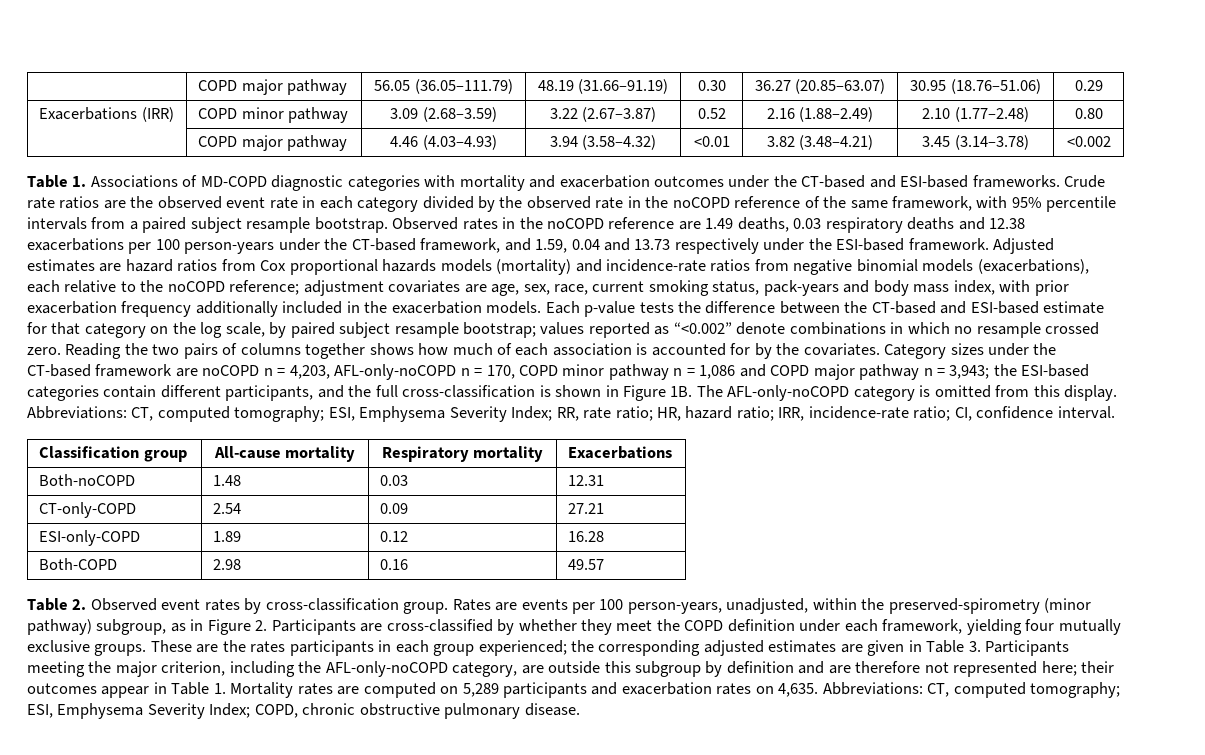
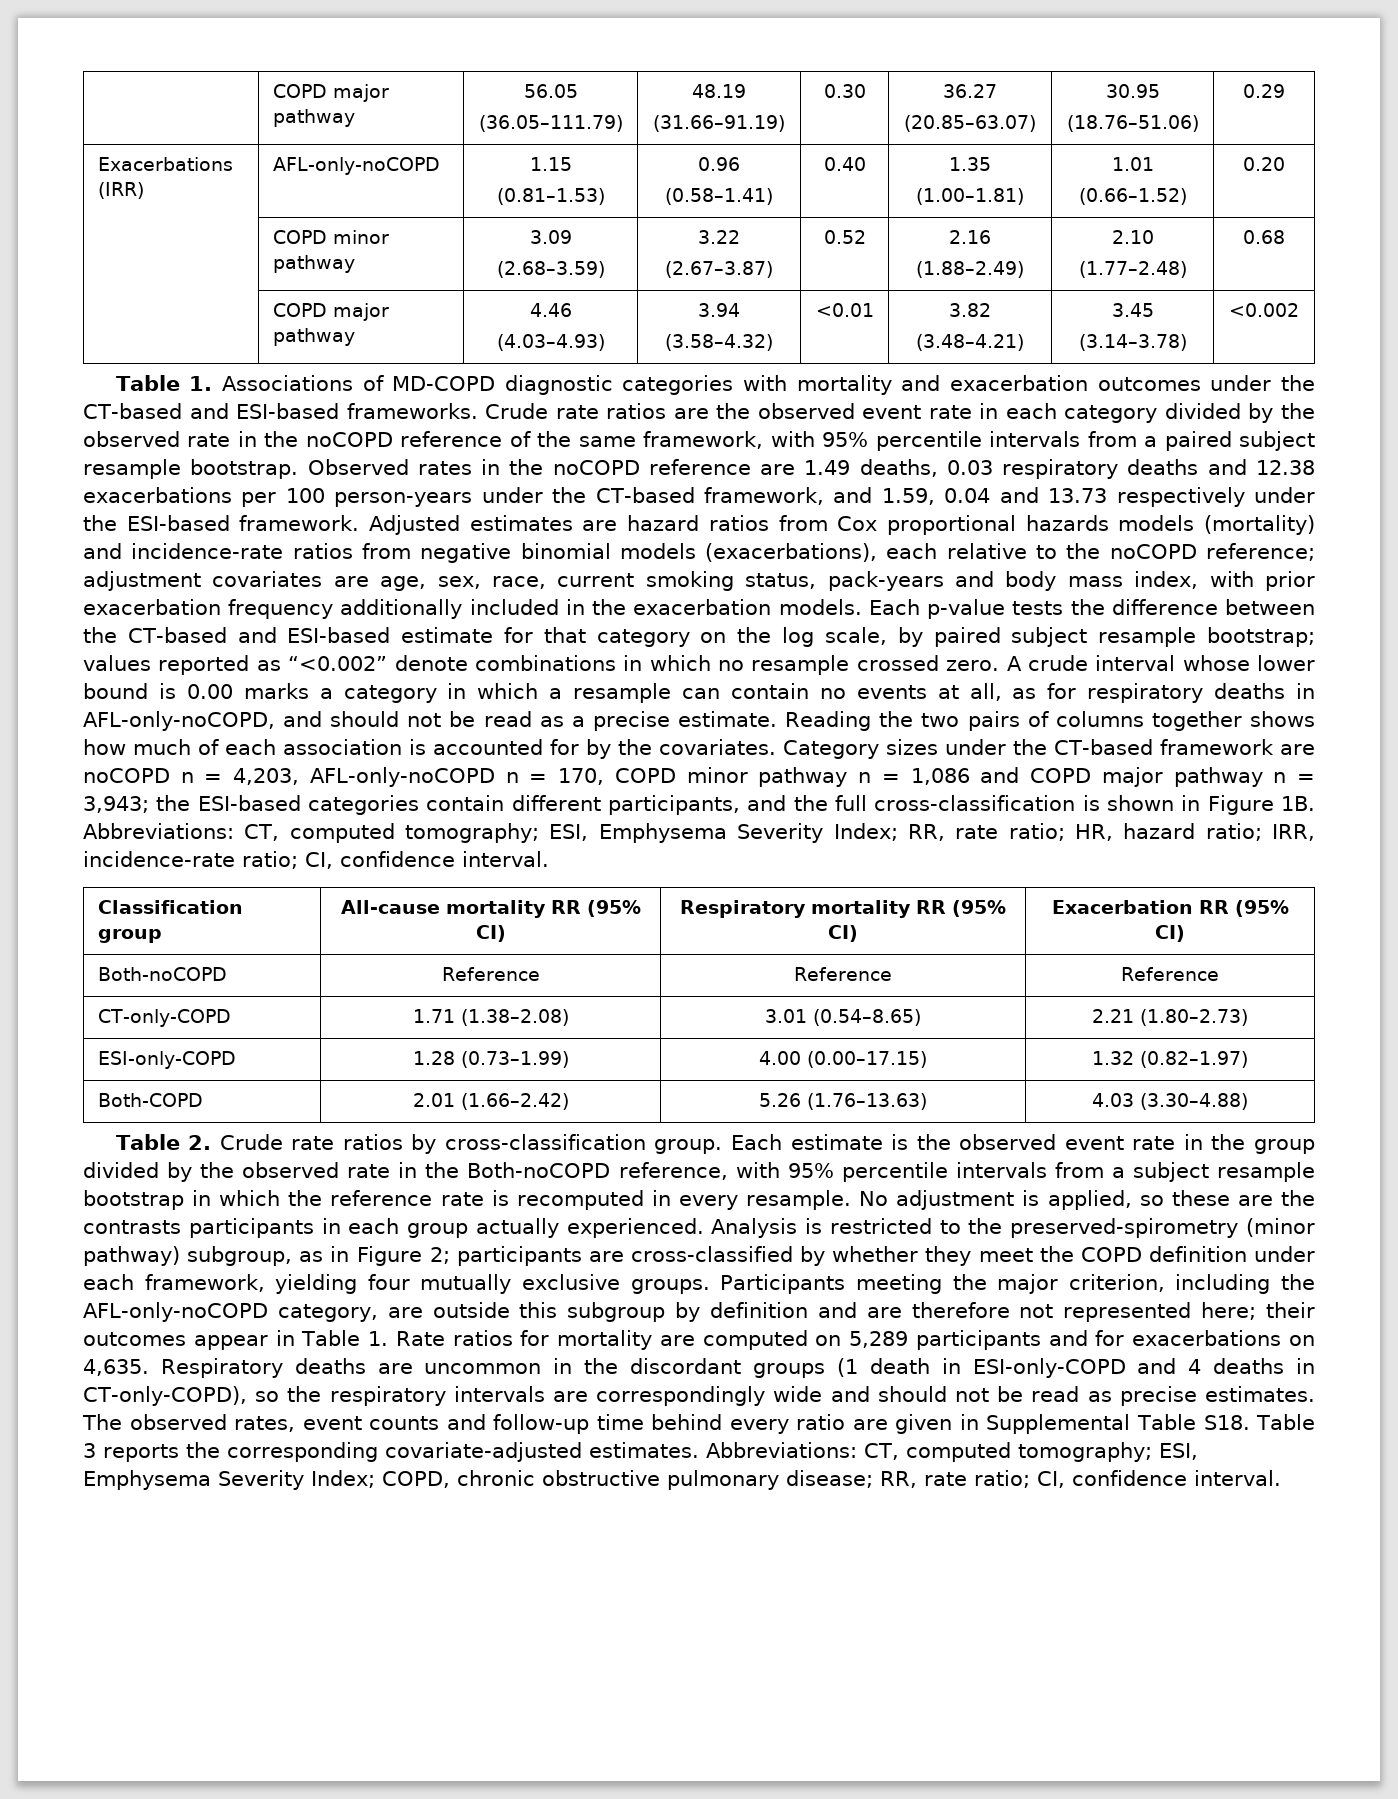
(411, 85) none -> (578, 91) //
(574, 85) none -> (746, 91) //
(791, 85) none -> (997, 91) //
(947, 85) none -> (1160, 91) //
(174, 114) none -> [272,157,440,175] [529,157,572,171] [496,188,605,205] [698,157,740,171] [665,188,773,205] [823,157,866,171] [949,157,991,171] [916,188,1024,205] [1111,157,1154,171] [1078,188,1187,205] [1243,157,1285,171] | AFL-only-noCOPD | 1.15 // (0.81–1.53) | 0.96 // (0.58–1.41) | 0.40 | 1.35 // (1.00–1.81) | 1.01 // (0.66–1.52) | 0.20 //
(419, 113) none -> (572, 237) //
(578, 113) none -> (740, 237) //
(795, 113) none -> (991, 237) //
(951, 113) none -> (1154, 237) //
[1074,108,1103,119] 0.80 -> [1243,230,1285,244] 0.68
(419, 141) none -> (572, 310) //
(578, 141) none -> (740, 310) //
(795, 141) none -> (991, 310) //
(951, 141) none -> (1154, 310) //
(61, 351) none -> [1006,655,1315,671] [83,683,1315,703] [83,711,778,731] A crude interval whose lower bound is 0.00 marks a category in which a resample can contain no events at all, as for respiratory deaths in AFL-only-noCOPD, and should not be read as a precise estimate.
[696,385,1118,401] The AFL-only-noCOPD category is omitted from this display. -> (1315, 803) none
(356, 454) none -> [550,900,641,917] [475,925,506,942] RR (95% CI)
[568,446,673,459] [39,474,136,486] [213,475,242,486] [380,475,409,486] [568,475,605,486] [39,502,137,518] [213,503,242,514] [380,503,409,514] [568,503,605,514] [39,530,141,546] [213,531,242,542] [380,531,409,542] [568,531,605,542] [39,558,118,570] [213,559,242,570] [380,559,409,570] [568,559,605,570] [27,598,857,614] | Exacerbations // Both-noCOPD | 1.48 | 0.03 | 12.31 // CT-only-COPD | 2.54 | 0.09 | 27.21 // ESI-only-COPD | 1.89 | 0.12 | 16.28 // Both-COPD | 2.98 | 0.16 | 49.57 // Table 2. Observed event rates by cross-classification group. Rates are events per 100 person-years, unadjusted, within -> [916,900,1006,917] [828,925,858,942] [1051,900,1289,917] [1155,925,1185,942] [97,967,227,981] [441,967,540,981] [794,967,893,981] [1121,967,1220,981] [97,1009,231,1027] [412,1009,569,1026] [765,1009,921,1026] [1092,1009,1248,1026] [97,1051,236,1069] [412,1051,569,1068] [759,1051,927,1068] [1092,1051,1248,1068] [97,1093,203,1107] [412,1093,569,1110] [759,1093,927,1110] [1092,1093,1248,1110] [115,1134,1315,1154] [83,1162,1315,1182] [83,1190,1315,1210] [83,1218,961,1238] RR (95% CI) | Exacerbation RR (95% CI) // Both-noCOPD | Reference | Reference | Reference // CT-only-COPD | 1.71 (1.38–2.08) | 3.01 (0.54–8.65) | 2.21 (1.80–2.73) // ESI-only-COPD | 1.28 (0.73–1.99) | 4.00 (0.00–17.15) | 1.32 (0.82–1.97) // Both-COPD | 2.01 (1.66–2.42) | 5.26 (1.76–13.63) | 4.03 (3.30–4.88) // Table 2. Crude rate ratios by cross-classification group. Each estimate is the observed event rate in the group divided by the observed rate in the Both-noCOPD reference, with 95% percentile intervals from a subject resample bootstrap in which the reference rate is recomputed in every resample. No adjustment is applied, so these are the contrasts participants in each group actually experienced. Analysis is restricted to
[255,619,356,635] 2. Participants -> [429,1246,582,1266] 2; participants
[150,640,981,656] These are the rates participants in each group experienced; the corresponding adjusted estimates are given in Table 3. -> (710, 1286) none
[230,682,333,698] Mortality rates -> [395,1330,653,1350] Rate ratios for mortality
[621,682,819,697] exacerbation rates on 4,635. -> [1095,1330,1316,1346] [83,1358,1315,1378] [83,1386,1316,1406] [82,1414,1316,1434] [83,1442,699,1462] for exacerbations on 4,635. Respiratory deaths are uncommon in the discordant groups (1 death in ESI-only-COPD and 4 deaths in CT-only-COPD), so the respiratory intervals are correspondingly wide and should not be read as precise estimates. The observed rates, event counts and follow-up time behind every ratio are given in Supplemental Table S18. Table 3 reports the corresponding covariate-adjusted estimates.
[524,703,580,716] disease. -> [786,1470,1281,1488] disease; RR, rate ratio; CI, confidence interval.

